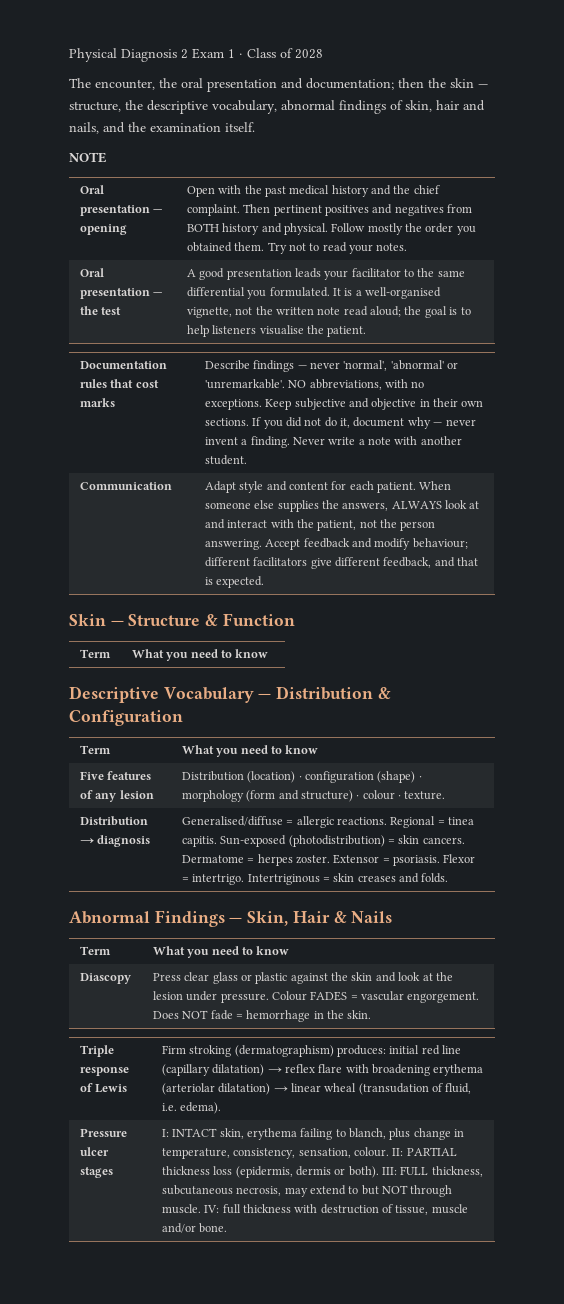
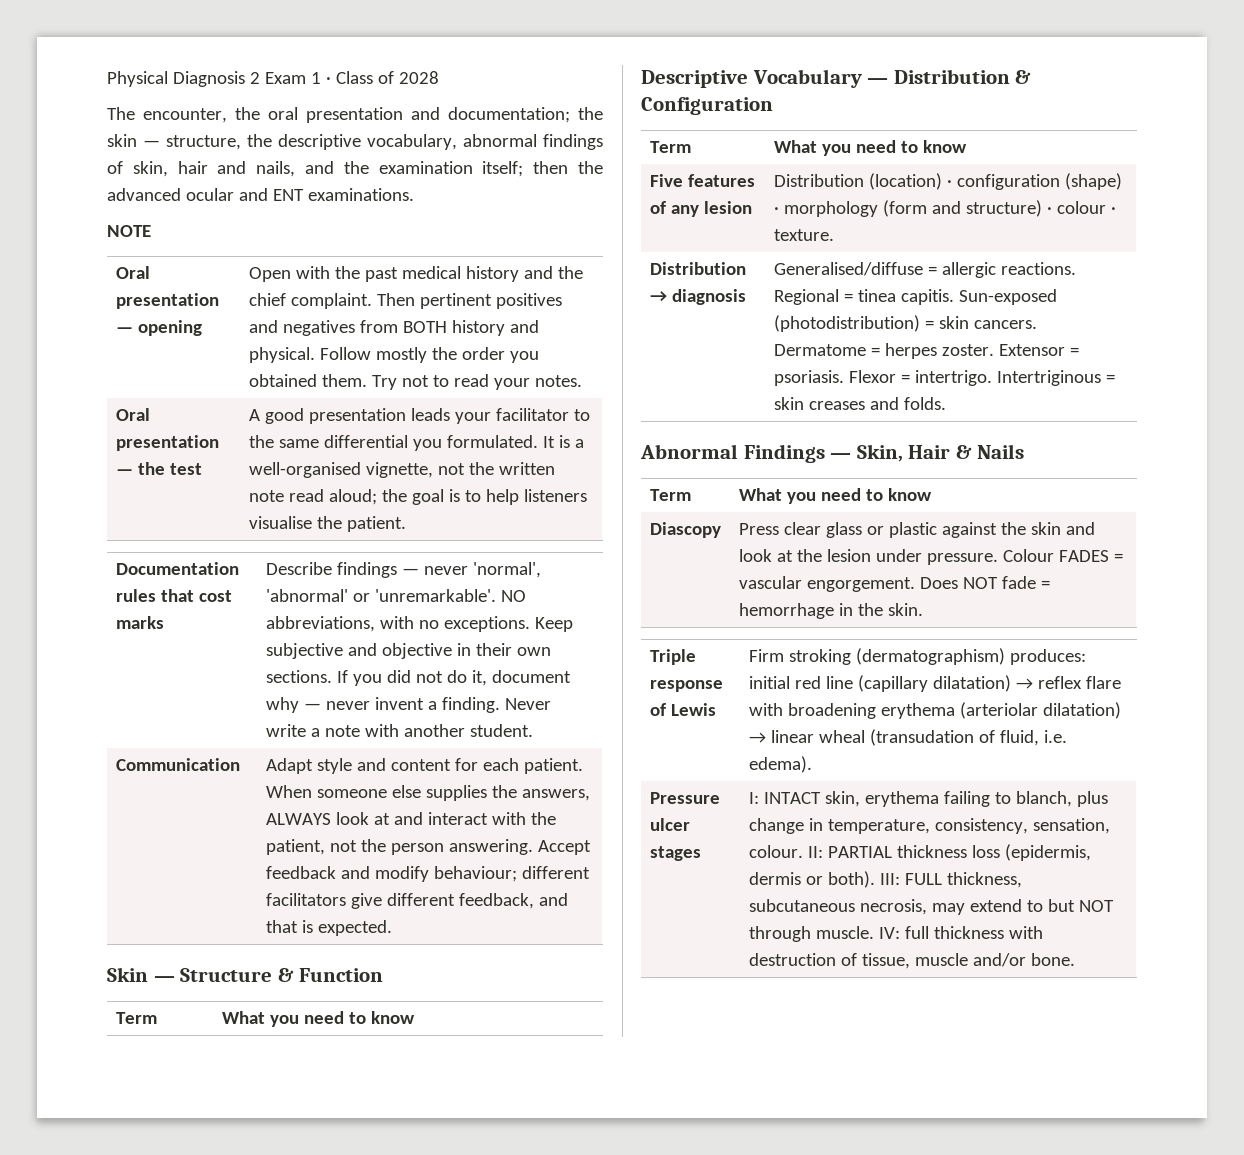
[398,78,424,88] then -> (570, 115) none
[225,122,255,132] itself. -> [482,161,603,177] [107,188,414,201] itself; then the advanced ocular and ENT examinations.

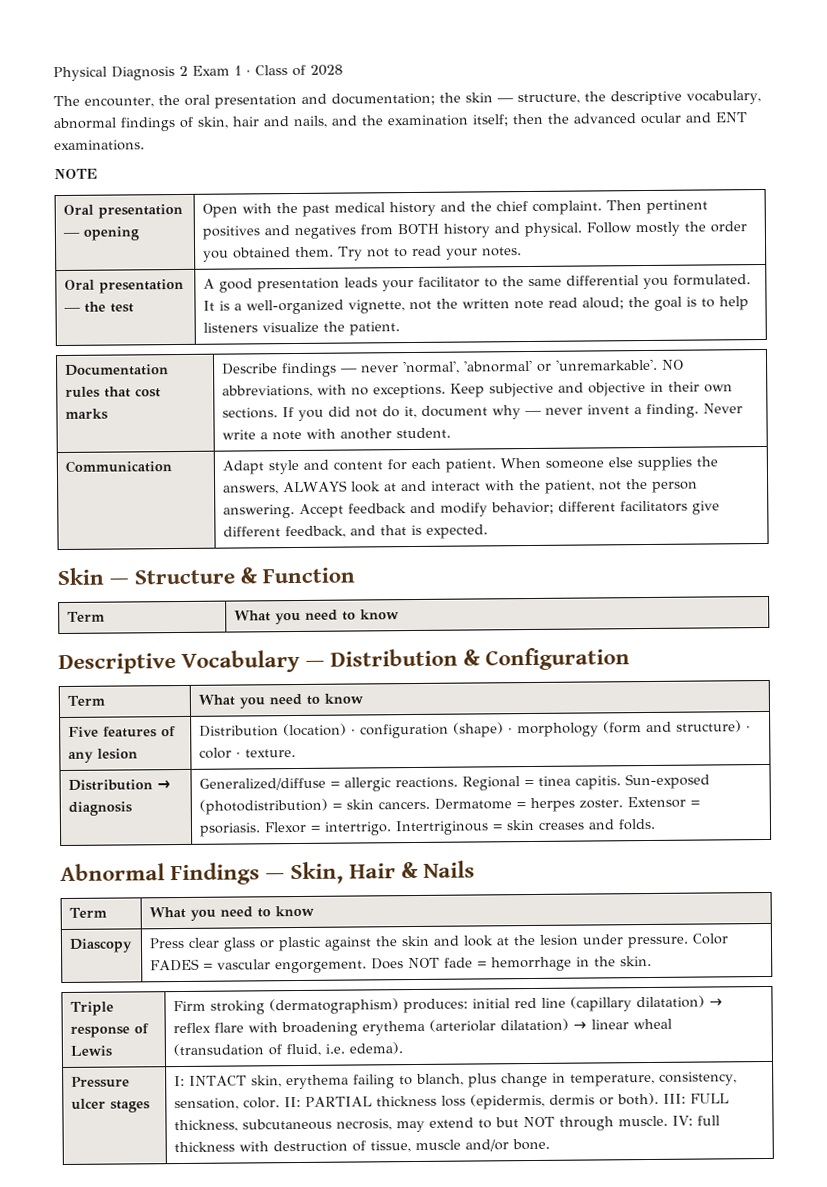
[248,462,361,478] well-organised -> [246,299,345,315] well-organized
[248,516,312,529] visualise -> [262,321,320,334] visualize
[433,866,517,882] behaviour; -> [491,501,555,515] behavior;
[1056,201,1106,214] colour -> [199,747,233,759] color
[773,262,923,276] Generalised/diffuse -> [199,777,327,791] Generalized/diffuse
[1002,549,1054,562] Colour -> [692,933,730,945] Color
[748,845,803,858] colour. -> [243,1097,281,1109] color.

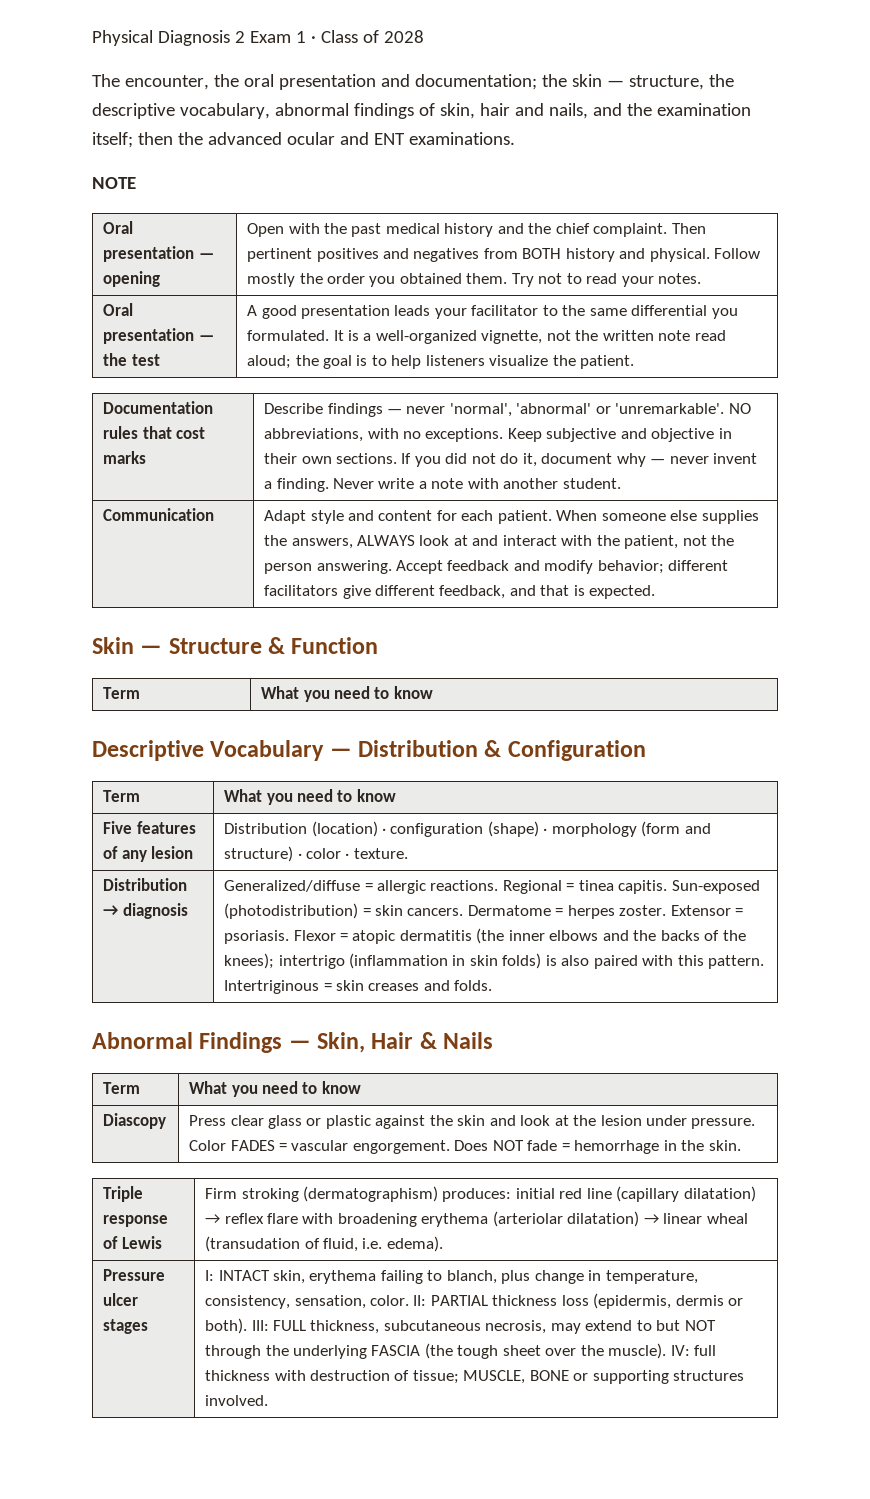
[324,821,393,836] intertrigo. -> [352,928,746,944] [224,953,765,969] atopic dermatitis (the inner elbows and the backs of the knees); intertrigo (inflammation in skin folds) is also paired with this pattern.
[618,1115,669,1127] muscle. -> [265,1343,667,1359] the underlying FASCIA (the tough sheet over the muscle).
[370,1138,551,1153] tissue, muscle and/or bone. -> [412,1370,745,1384] [205,1395,269,1406] tissue; MUSCLE, BONE or supporting structures involved.

